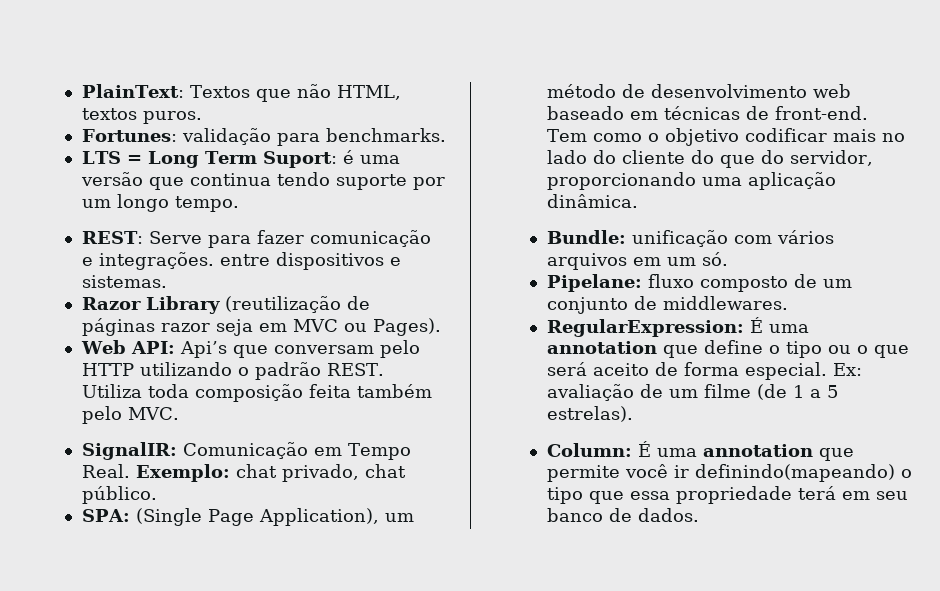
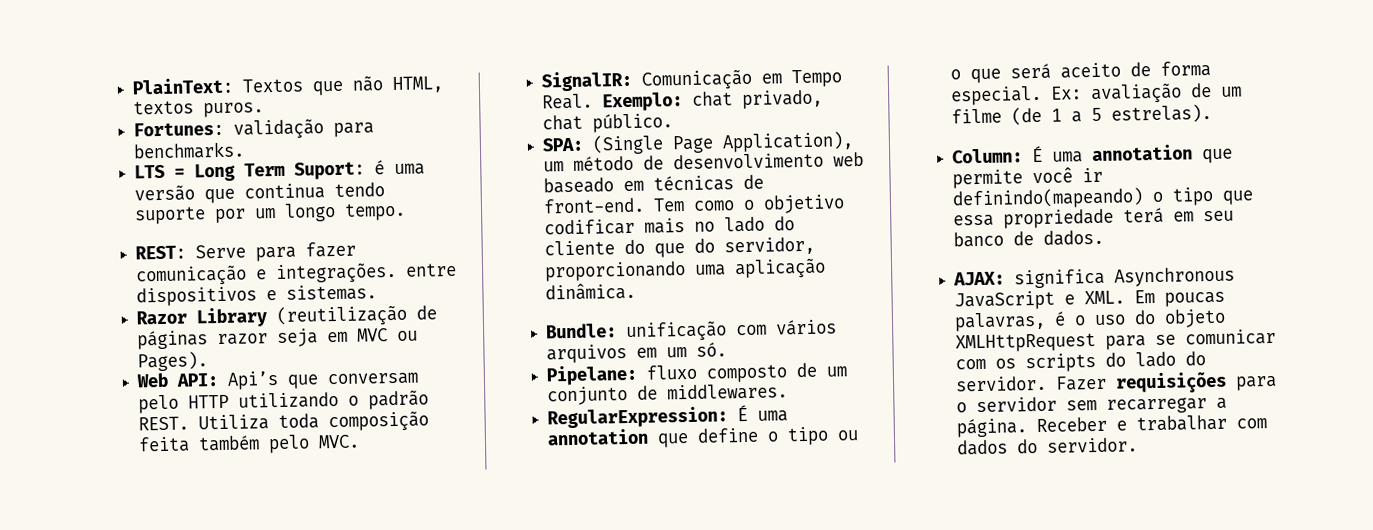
(699, 515) none -> [953,266,1236,289] [954,289,1226,311] [954,308,1227,332] [955,328,1277,353] [955,351,1207,373] [955,371,1278,394] [956,396,1228,414] [956,414,1268,438] [957,437,1139,456] // AJAX: significa Asynchronous JavaScript e XML. Em poucas palavras, é o uso do objeto XMLHttpRequest para se comunicar com os scripts do lado do servidor. Fazer requisições para o servidor sem recarregar a página. Receber e trabalhar com dados do servidor.

